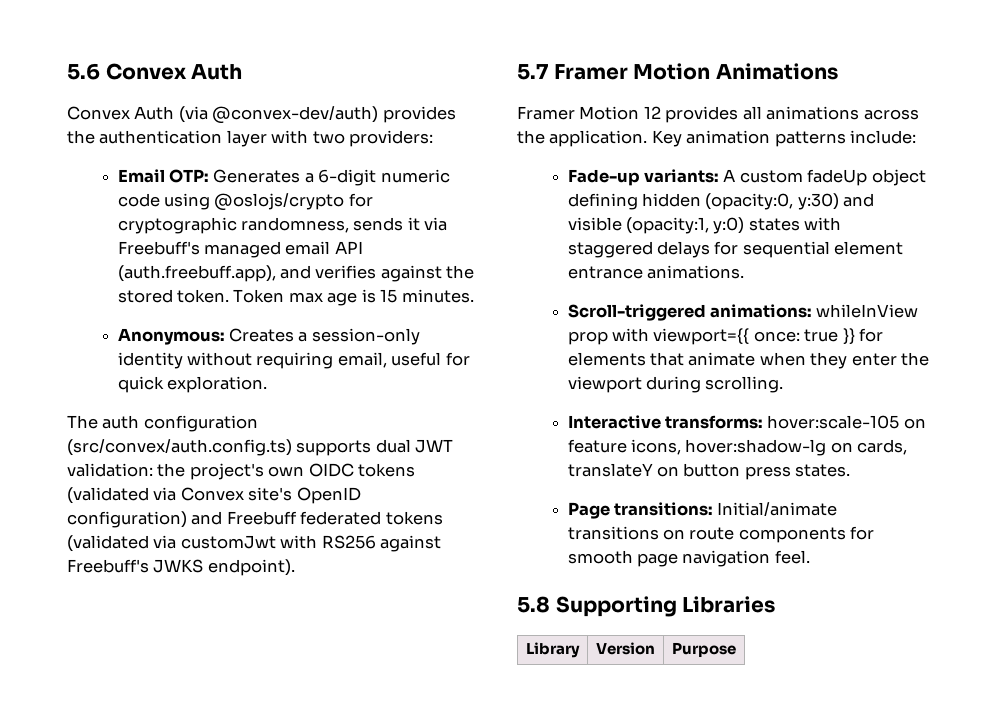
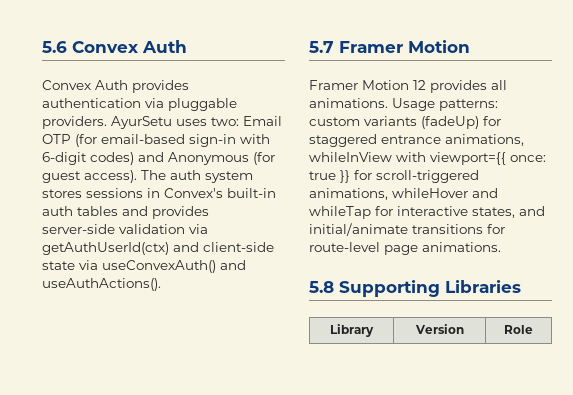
[178,106,456,124] [67,130,434,147] [117,169,450,186] [117,193,373,211] [117,217,448,234] [117,241,363,258] [117,265,475,282] [117,289,474,306] [117,328,420,345] [117,352,470,369] [117,376,268,393] [67,415,258,432] [67,439,454,456] [67,463,416,480] [67,487,361,504] [67,511,443,528] [67,535,442,552] [67,559,295,576] (via @convex-dev/auth) provides the authentication layer with two providers: // Email OTP: Generates a 6-digit numeric code using @oslojs/crypto for cryptographic randomness, sends it via Freebuff's managed email API (auth.freebuff.app), and verifies against the stored token. Token max age is 15 minutes. // Anonymous: Creates a session-only identity without requiring email, useful for quick exploration. // The auth configuration (src/convex/auth.config.ts) supports dual JWT validation: the project's own OIDC tokens (validated via Convex site's OpenID configuration) and Freebuff federated tokens (validated via customJwt with RS256 against Freebuff's JWKS endpoint). -> [132,80,189,93] [42,98,237,111] [42,116,282,129] [42,134,270,147] [42,152,275,165] [42,170,253,183] [42,188,276,198] [42,206,209,219] [42,224,208,234] [42,242,274,255] [42,260,246,273] [42,278,161,291] provides authentication via pluggable providers. AyurSetu uses two: Email OTP (for email-based sign-in with 6-digit codes) and Anonymous (for guest access). The auth system stores sessions in Convex's built-in auth tables and provides server-side validation via getAuthUserId(ctx) and client-side state via useConvexAuth() and useAuthActions().
[715,63,838,80] Animations -> (470, 46) none
[766,106,919,120] [517,130,917,147] [567,169,926,186] [567,193,875,210] [567,217,842,234] [567,241,904,258] [567,265,745,279] [567,304,919,321] [567,331,608,345] animations across the application. Key animation patterns include: // Fade-up variants: A custom fadeUp object defining hidden (opacity:0, y:30) and visible (opacity:1, y:0) states with staggered delays for sequential element entrance animations. // Scroll-triggered animations: whileInView prop -> [309,98,498,111] [309,116,501,129] [309,134,524,147] [309,152,392,162] animations. Usage patterns: custom variants (fadeUp) for staggered entrance animations, whileInView
[567,352,930,369] [567,376,784,393] [567,415,926,429] [567,439,908,456] [567,463,851,480] [567,502,838,519] [567,526,875,543] [567,550,810,567] elements that animate when they enter the viewport during scrolling. // Interactive transforms: hover:scale-105 on feature icons, hover:shadow-lg on cards, translateY on button press states. // Page transitions: Initial/animate transitions on route components for smooth page navigation feel. -> [376,170,479,183] [309,188,498,200] [309,206,545,219] [309,223,505,236] [309,242,501,255] scroll-triggered animations, whileHover and whileTap for interactive states, and initial/animate transitions for route-level page animations.
[672,642,736,657] Purpose -> [504,325,533,334] Role

